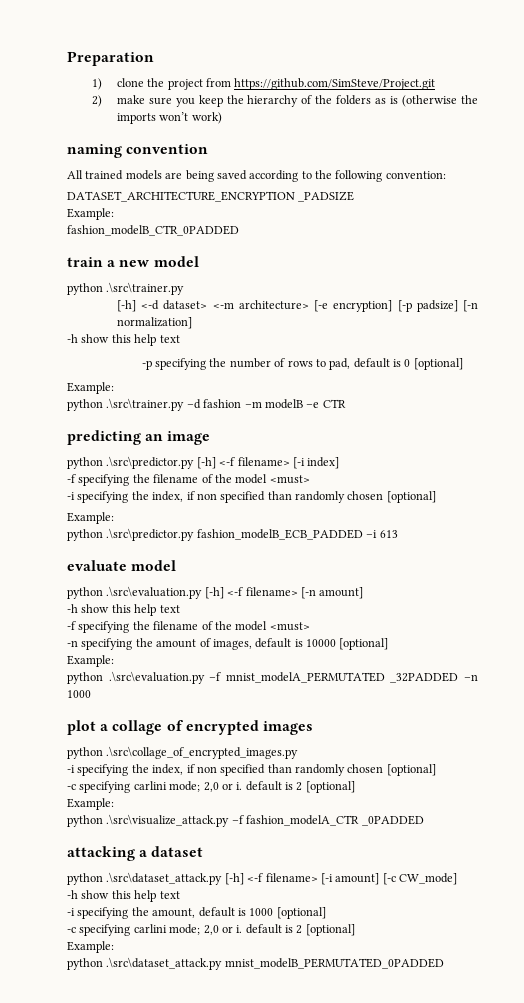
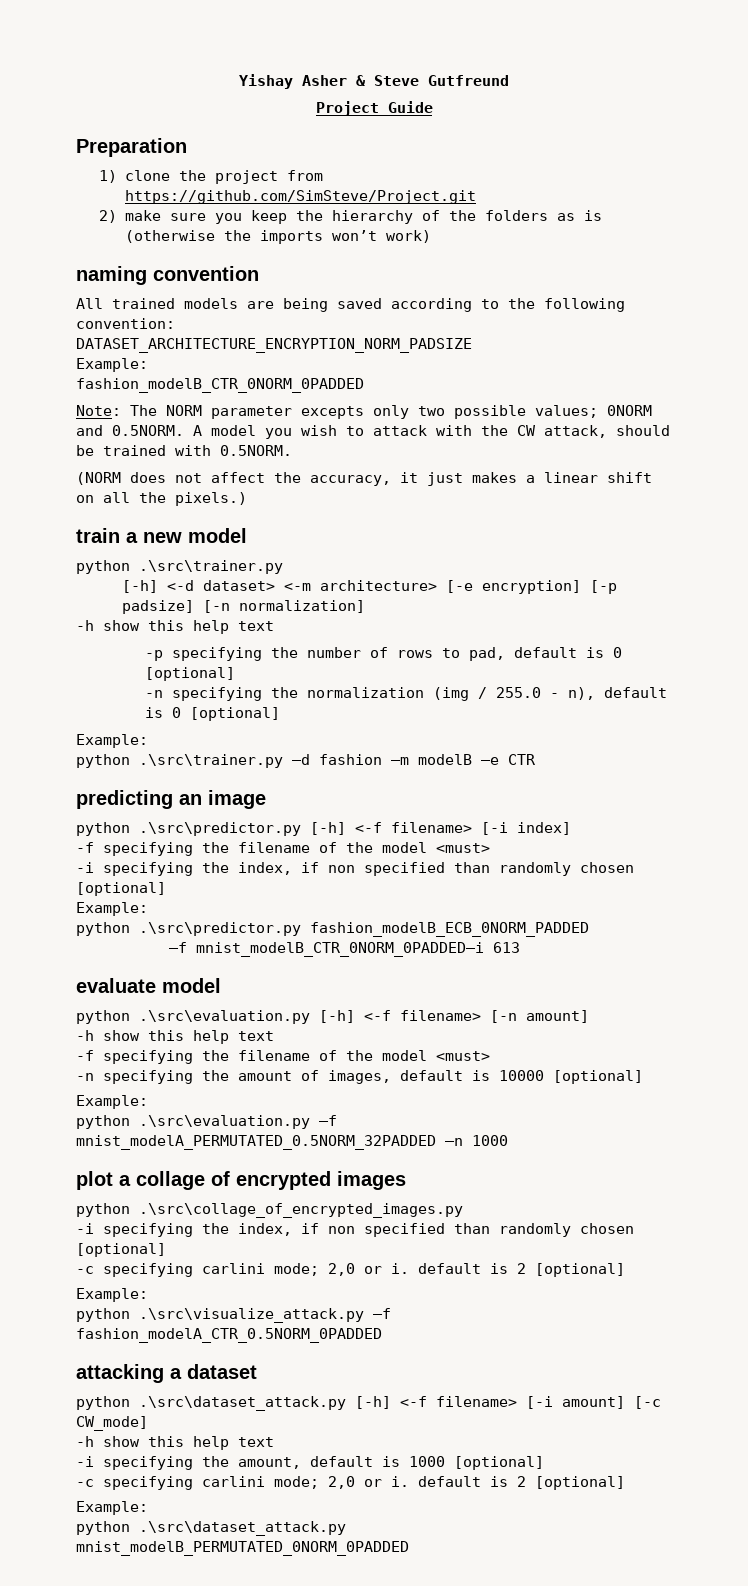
(67, 58) none -> [239,74,509,89] [315,101,433,116] Yishay Asher & Steve Gutfreund // Project Guide //
[67,191,355,202] [67,208,114,220] [67,225,239,236] DATASET_ARCHITECTURE_ENCRYPTION _PADSIZE // Example: // fashion_modelB_CTR_0PADDED -> [76,338,472,353] [76,358,148,372] [76,378,364,393] [76,405,652,419] [76,425,670,439] [76,445,292,456] [76,472,652,486] [76,492,247,506] DATASET_ARCHITECTURE_ENCRYPTION_NORM_PADSIZE // Example: // fashion_modelB_CTR_0NORM_0PADDED // Note: The NORM parameter excepts only two possible values; 0NORM and 0.5NORM. A model you wish to attack with the CW attack, should be trained with 0.5NORM. // (NORM does not affect the accuracy, it just makes a linear shift on all the pixels.)
(463, 364) none -> [145,687,668,701] [145,707,281,721] // -n specifying the normalization (img / 255.0 - n), default is 0 [optional]
[196,529,378,540] fashion_modelB_ECB_PADDED –i -> [310,922,589,937] [168,942,484,957] fashion_modelB_ECB_0NORM_PADDED // –f mnist_modelB_CTR_0NORM_0PADDED–i
[225,672,459,683] mnist_modelA_PERMUTATED _32PADDED -> [76,1135,436,1150] mnist_modelA_PERMUTATED_0.5NORM_32PADDED
[246,815,424,826] fashion_modelA_CTR _0PADDED -> [76,1328,382,1343] fashion_modelA_CTR_0.5NORM_0PADDED
[224,958,444,969] mnist_modelB_PERMUTATED_0PADDED -> [76,1541,409,1556] mnist_modelB_PERMUTATED_0NORM_0PADDED

